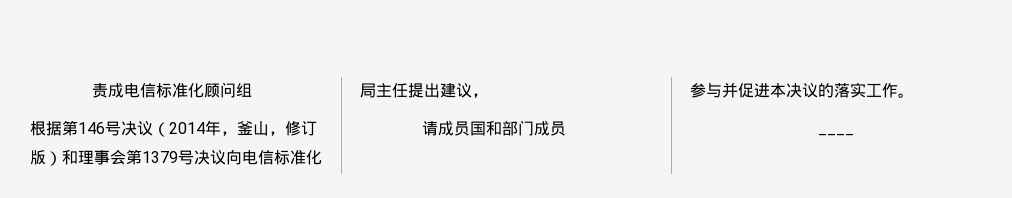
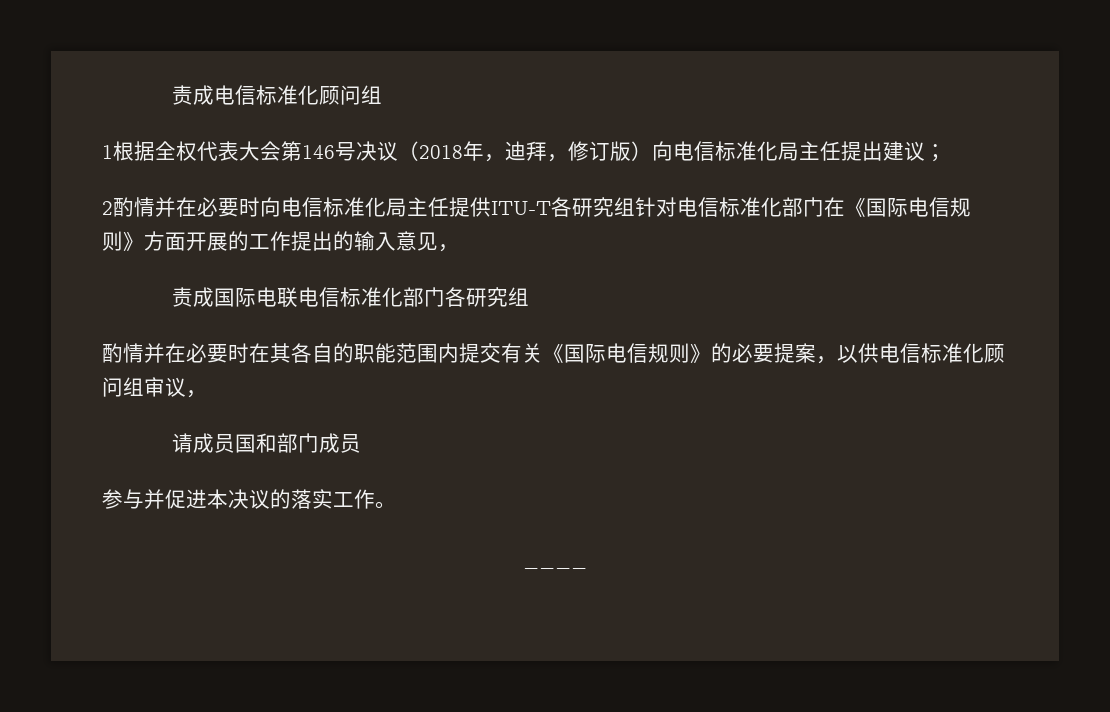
[30,120,317,137] [30,149,226,166] 根据第146号决议（2014年，釜山，修订版）和理事会第1379号决议 -> [102,141,652,162] 1根据全权代表大会第146号决议（2018年，迪拜，修订版）
(472, 90) none -> [925,144,946,162] [102,197,971,217] [102,231,459,252] [171,287,529,308] [102,343,1005,364] [102,377,186,397] ； // 2酌情并在必要时向电信标准化局主任提供ITU-T各研究组针对电信标准化部门在《国际电信规则》方面开展的工作提出的输入意见， // 责成国际电联电信标准化部门各研究组 // 酌情并在必要时在其各自的职能范围内提交有关《国际电信规则》的必要提案，以供电信标准化顾问组审议

